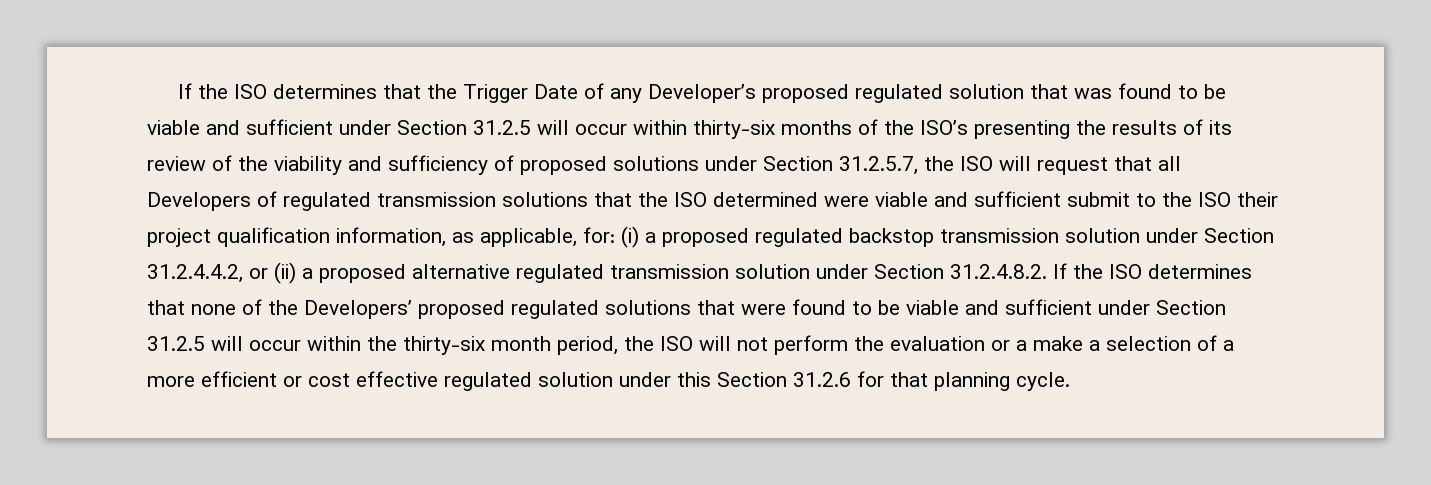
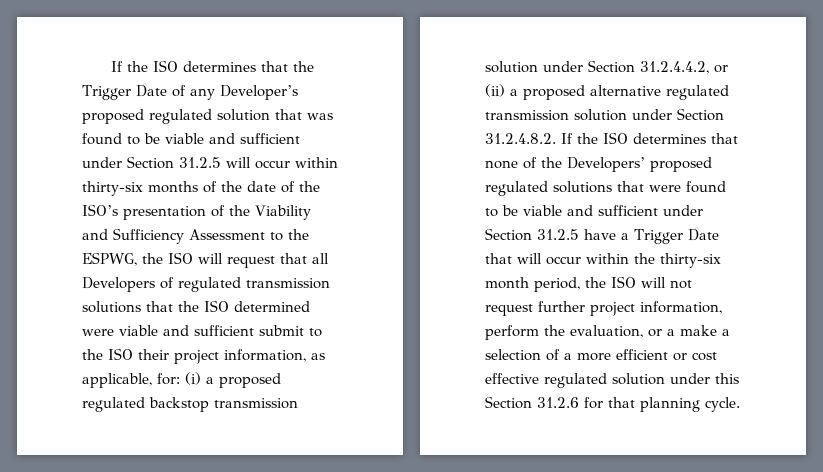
[920,119,1232,139] [147,155,918,175] ISO’s presenting the results of its review of the viability and sufficiency of proposed solutions under Section 31.2.5.7, -> [247,181,320,193] [82,204,311,220] [82,228,309,244] [82,252,137,266] date of the ISO’s presentation of the Viability and Sufficiency Assessment to the ESPWG,
[217,227,330,247] qualification -> (219, 357) none
(205, 343) none -> [584,229,719,244] [485,253,512,264] have a Trigger Date that
(768, 344) none -> [485,301,722,316] request further project information,
[890,336,985,351] evaluation -> [570,325,643,338] evaluation,

